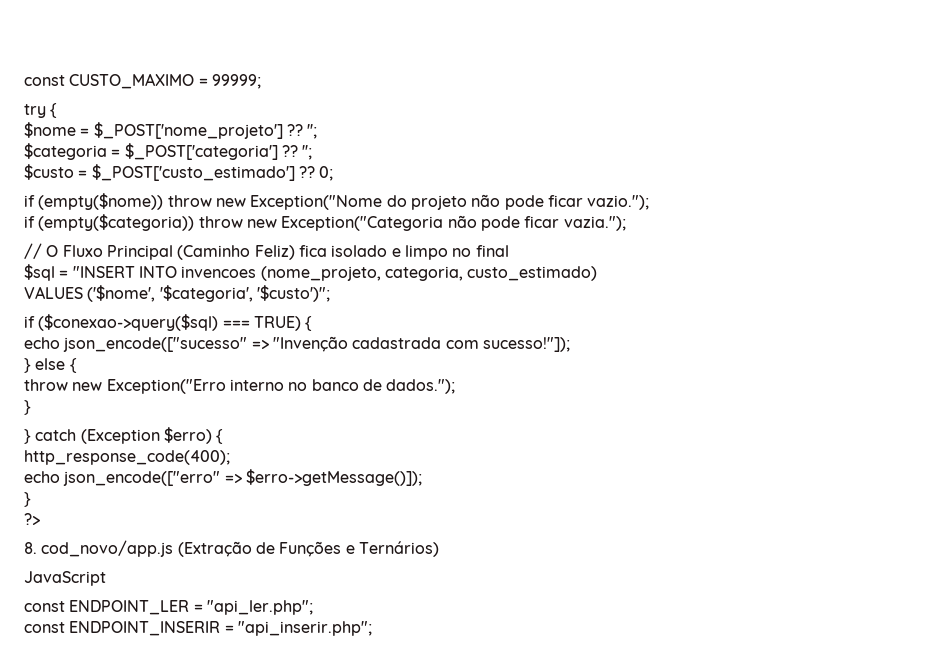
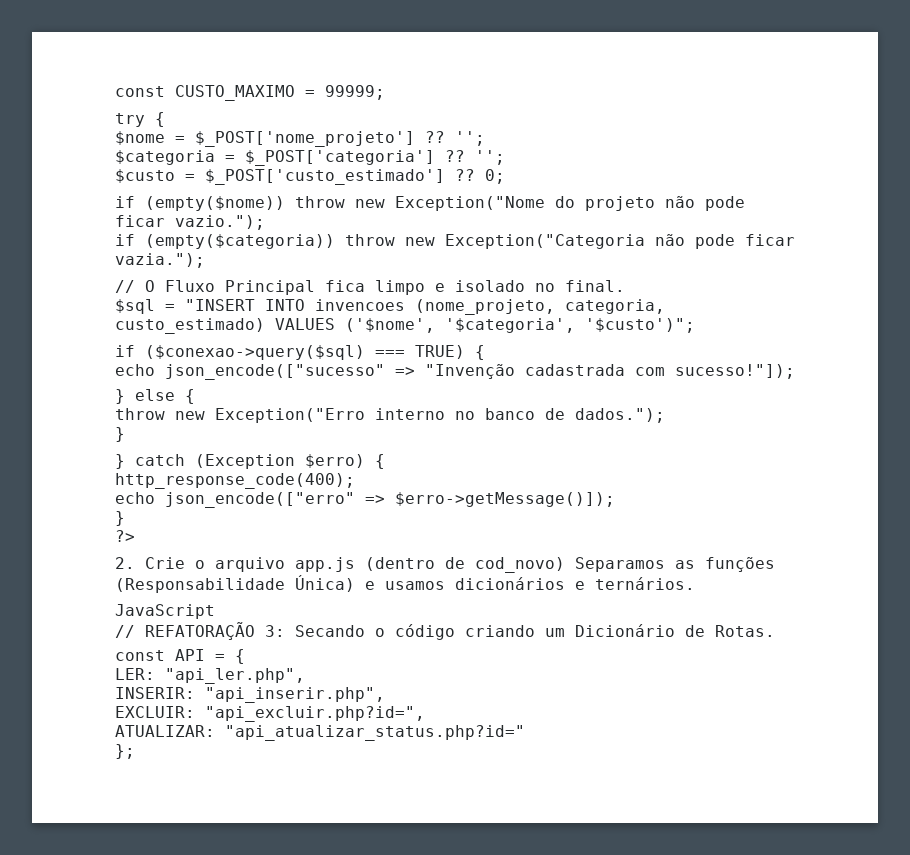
[177,245,509,260] (Caminho Feliz) fica isolado e limpo no final -> [325,280,625,295] fica limpo e isolado no final.
(598, 273) // -> (265, 326) none
[24,540,439,557] [24,571,106,586] [24,600,313,615] [24,621,372,636] 8. cod_novo/app.js (Extração de Funções e Ternários) // JavaScript // const ENDPOINT_LER = "api_ler.php"; // const ENDPOINT_INSERIR = "api_inserir.php"; -> [115,557,775,573] [115,575,695,593] [115,604,215,619] [115,622,775,640] [115,649,245,664] [115,668,305,684] [115,687,385,703] [115,706,425,722] [115,725,525,741] [115,744,135,759] 2. Crie o arquivo app.js (dentro de cod_novo) Separamos as funções (Responsabilidade Única) e usamos dicionários e ternários. // JavaScript // // REFATORAÇÃO 3: Secando o código criando um Dicionário de Rotas. // const API = { // LER: "api_ler.php", // INSERIR: "api_inserir.php", // EXCLUIR: "api_excluir.php?id=", // ATUALIZAR: "api_atualizar_status.php?id=" // };

